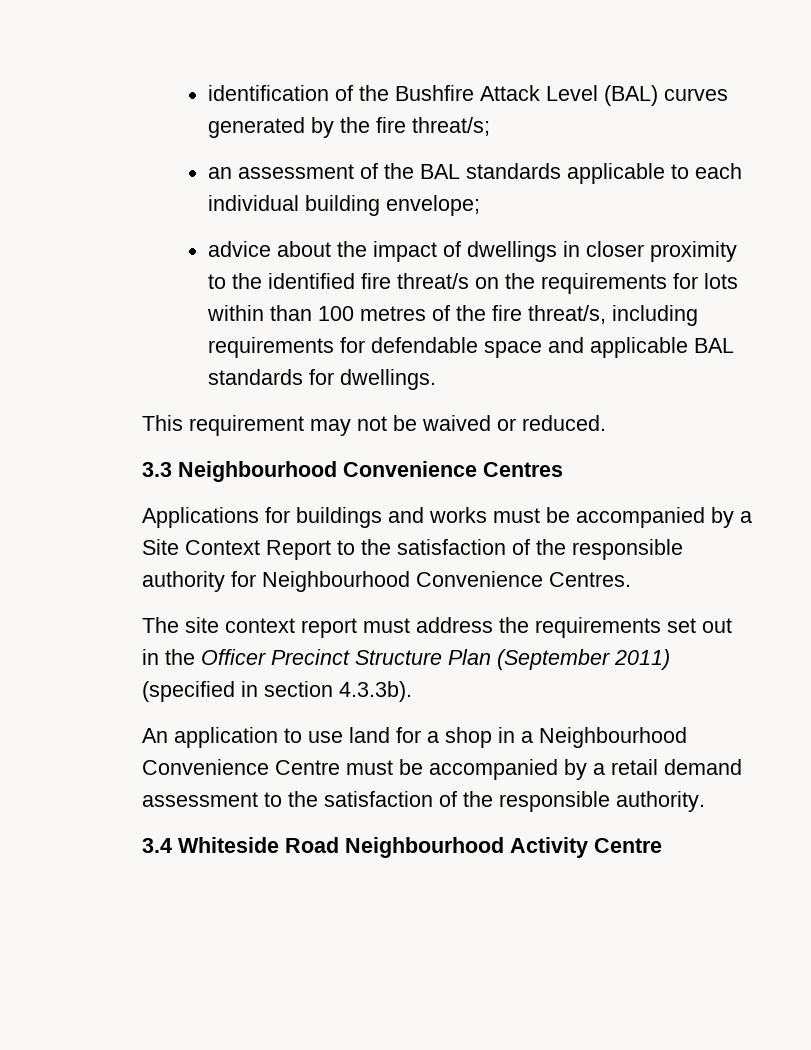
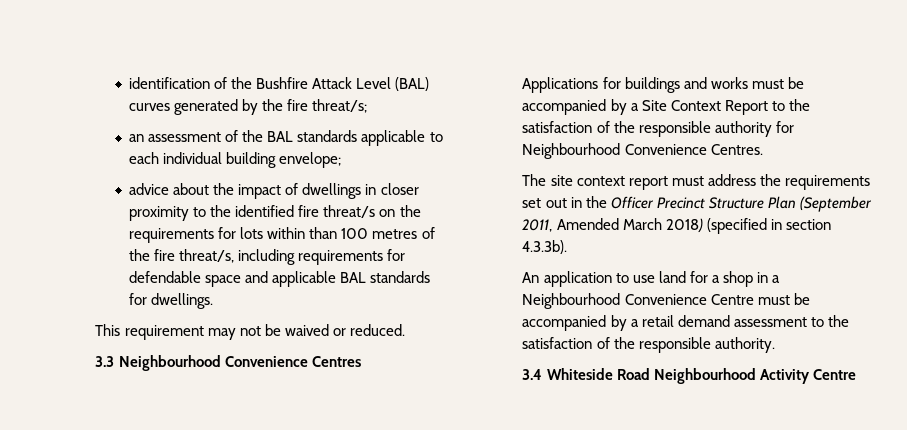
[614,649,671,670] 2011) -> [522,218,703,233] 2011, Amended March 2018)

